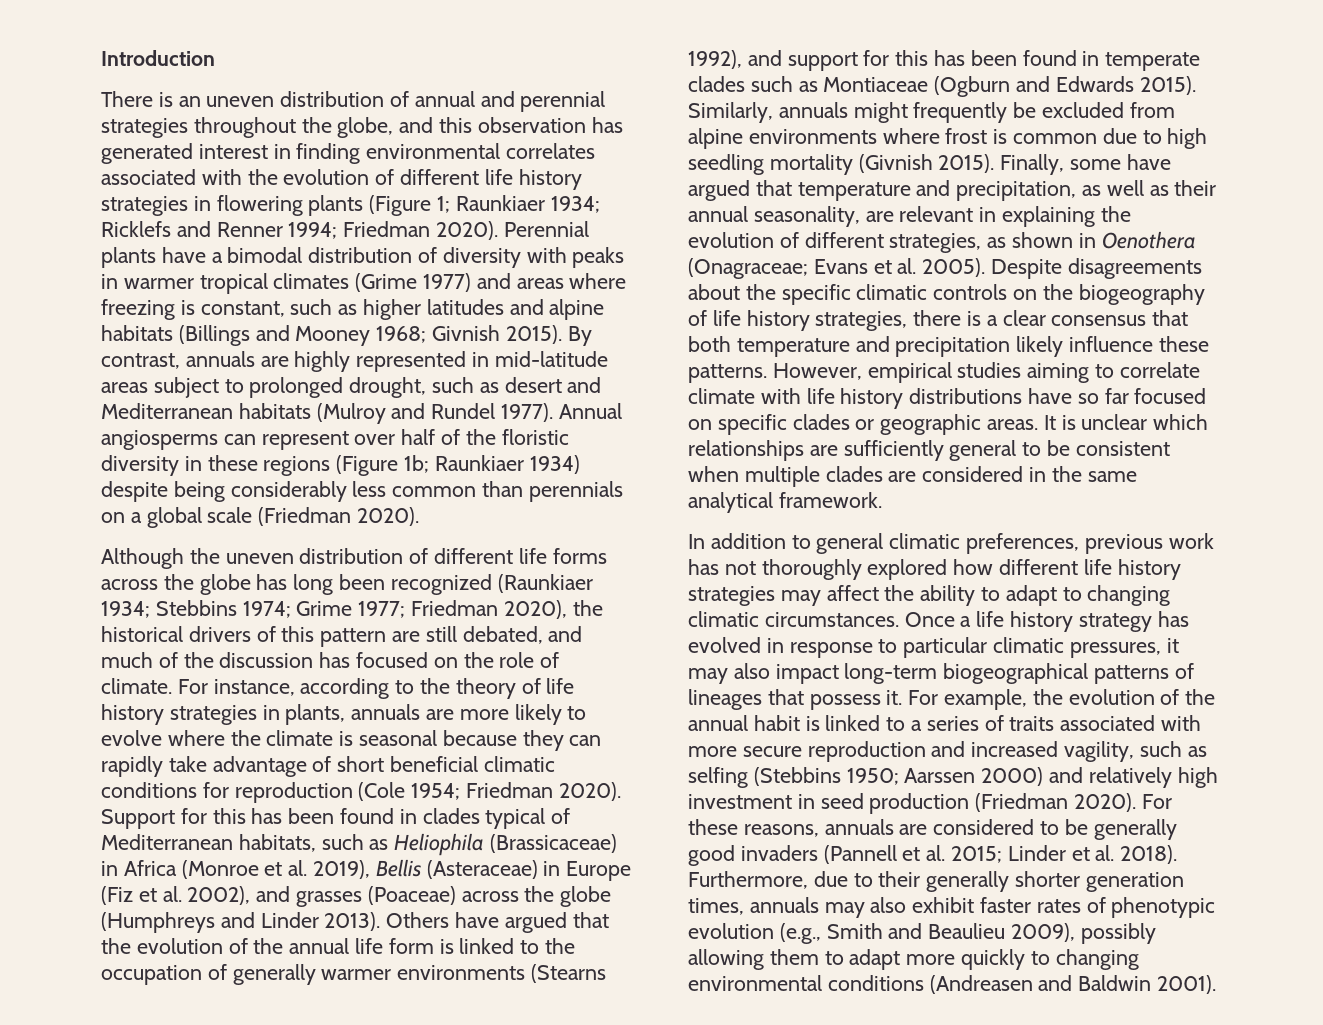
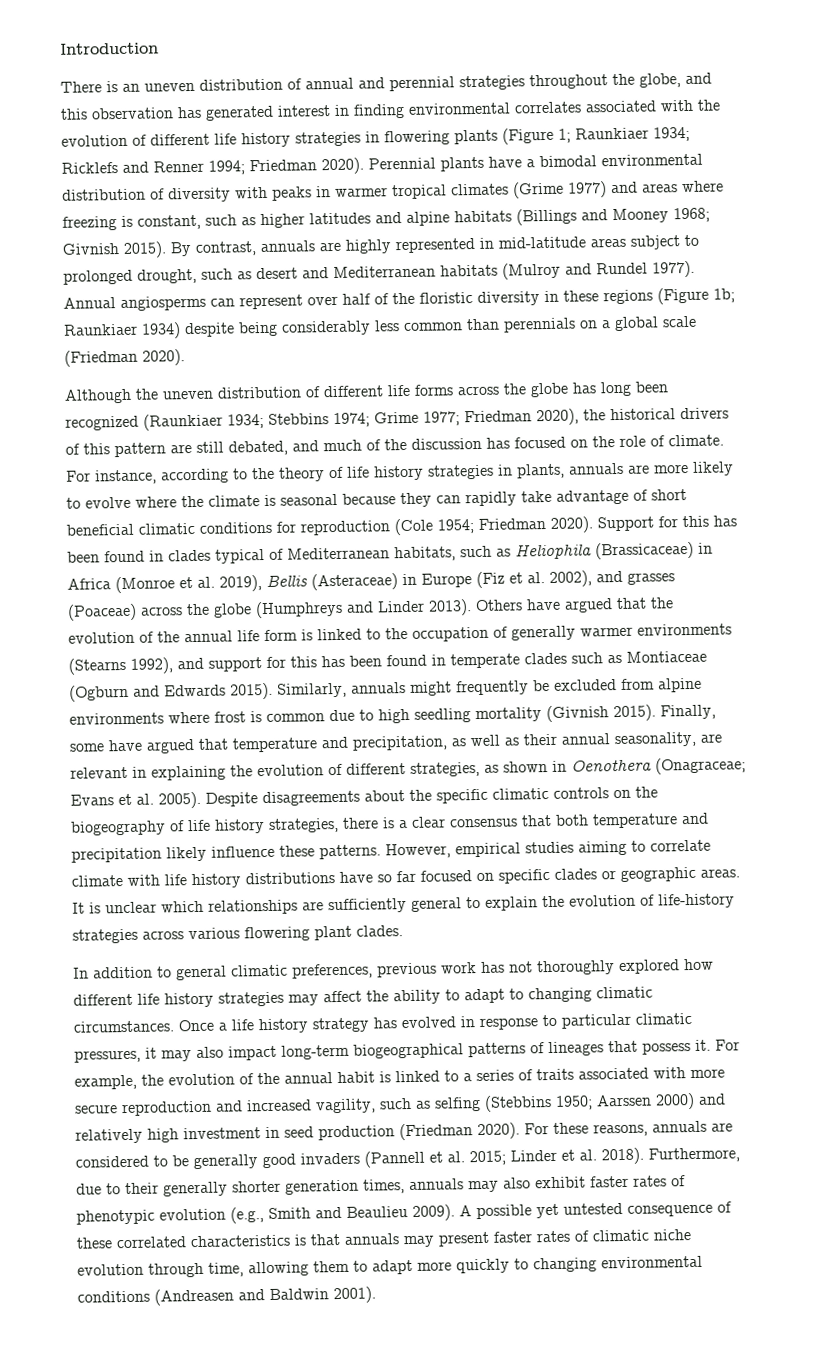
(303, 255) none -> [601,153,703,167] environmental
[1047,440,1170,456] [688,466,1137,487] [688,492,882,513] be consistent when multiple clades are considered in the same analytical framework. -> [485,893,735,911] [72,925,403,944] explain the evolution of life-history strategies across various flowering plant clades.
[1011,923,1156,944] 2009), possibly -> [412,1201,732,1221] [76,1229,691,1249] [77,1262,244,1278] 2009). A possible yet untested consequence of these correlated characteristics is that annuals may present faster rates of climatic niche evolution through time,

